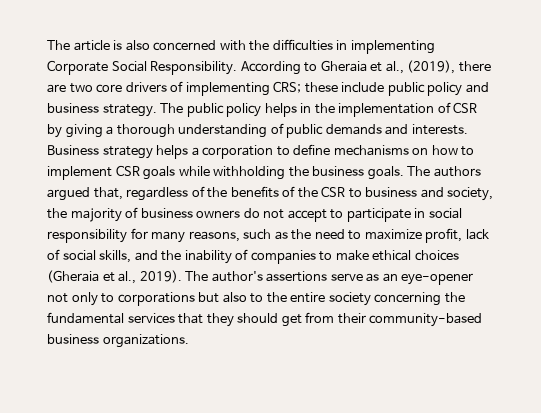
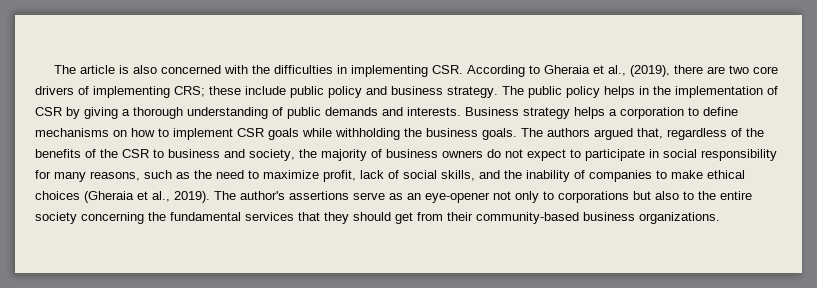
[47,60,238,75] Corporate Social Responsibility. -> [431,65,463,74] CSR.
[287,209,327,222] accept -> [527,149,566,161] expect

